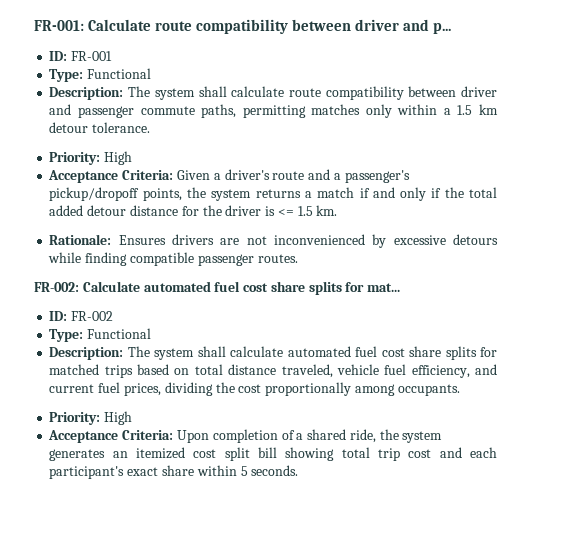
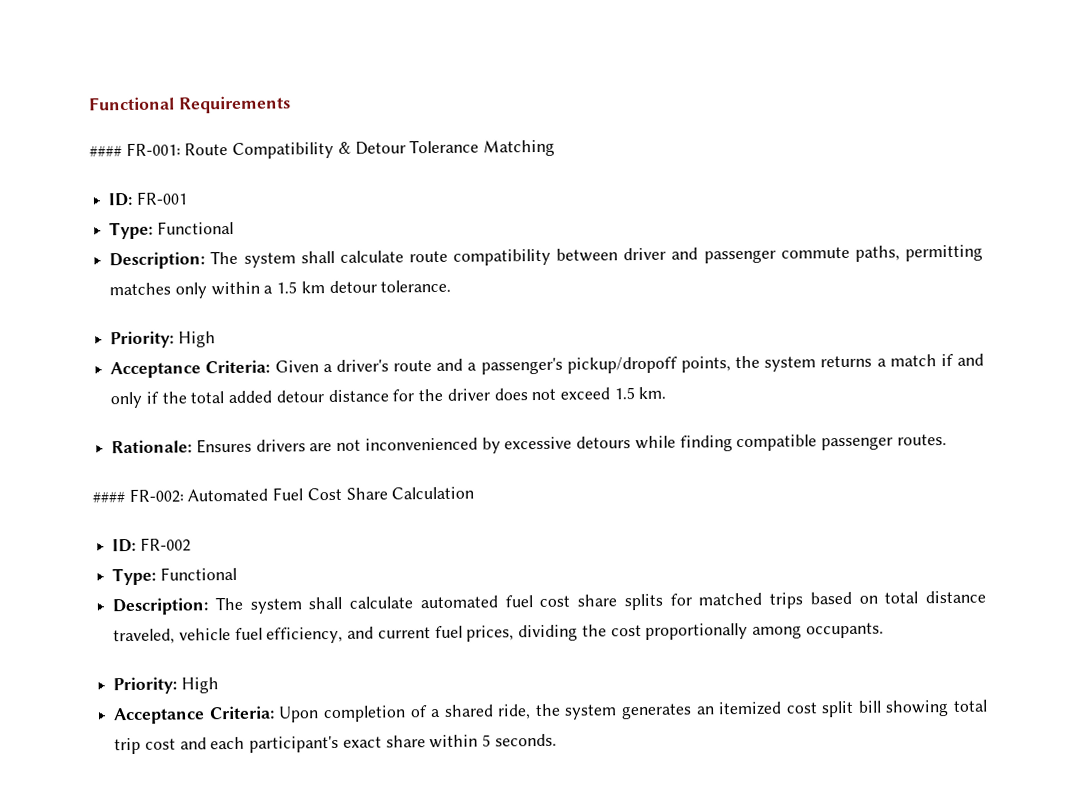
[34,19,452,34] FR-001: Calculate route compatibility between driver and p... -> [88,95,291,114] [89,139,556,159] Functional Requirements // #### FR-001: Route Compatibility & Detour Tolerance Matching
[265,206,294,216] is <= -> [493,387,610,401] does not exceed
[34,281,401,295] FR-002: Calculate automated fuel cost share splits for mat... -> [92,486,475,504] #### FR-002: Automated Fuel Cost Share Calculation

